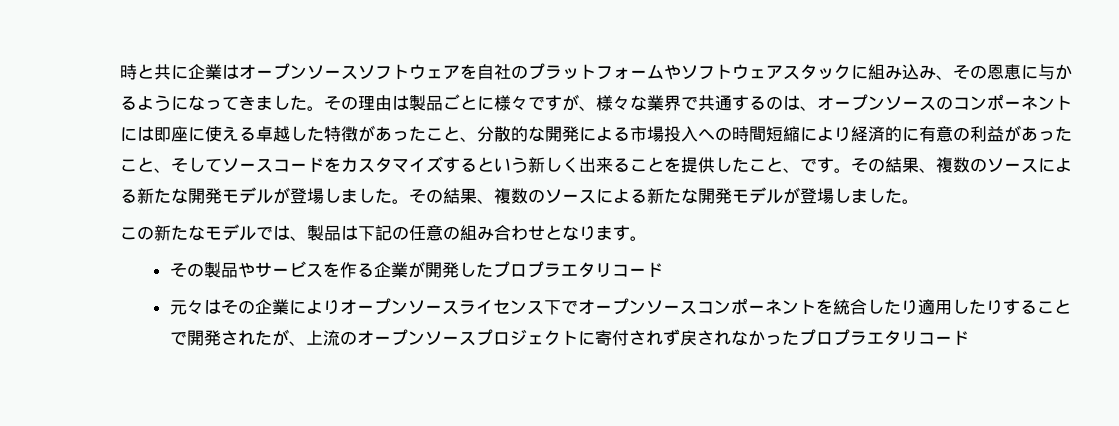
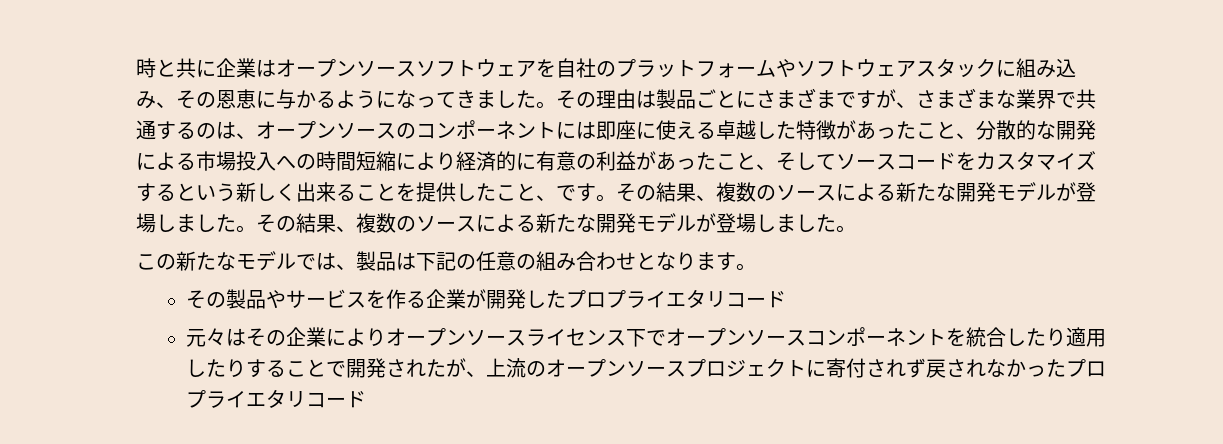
[493,94,630,111] 様々ですが、様々 -> [756,88,997,109] さまざまですが、さまざま
(561, 270) none -> [645,291,666,308] イ
(867, 338) none -> [225,391,246,408] イ

